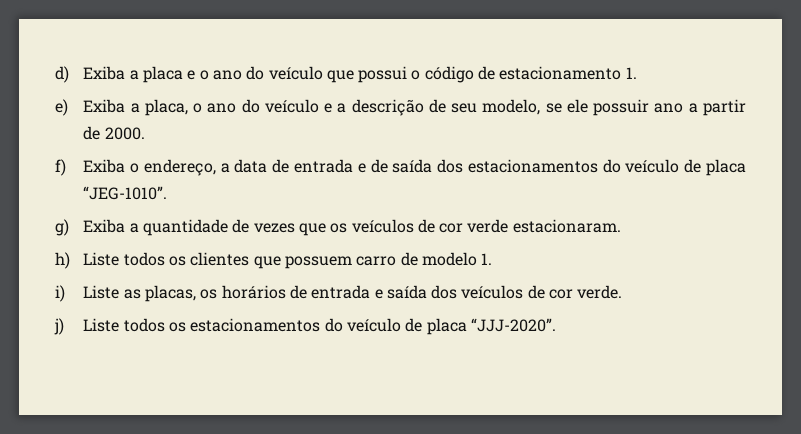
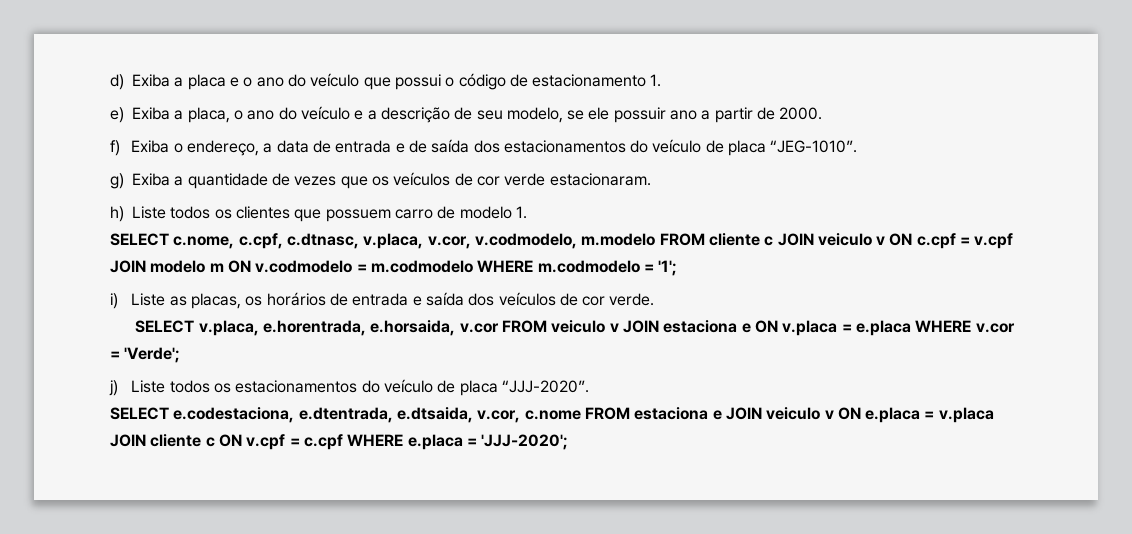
(493, 259) none -> [110,233,1014,249] [110,260,678,276] // SELECT c.nome, c.cpf, c.dtnasc, v.placa, v.cor, v.codmodelo, m.modelo FROM cliente c JOIN veiculo v ON c.cpf = v.cpf JOIN modelo m ON v.codmodelo = m.codmodelo WHERE m.codmodelo = '1';
(623, 292) none -> [135,320,1015,336] [110,347,181,363] // SELECT v.placa, e.horentrada, e.horsaida, v.cor FROM veiculo v JOIN estaciona e ON v.placa = e.placa WHERE v.cor = 'Verde';
(556, 325) none -> [110,407,994,423] [110,434,569,450] // SELECT e.codestaciona, e.dtentrada, e.dtsaida, v.cor, c.nome FROM estaciona e JOIN veiculo v ON e.placa = v.placa JOIN cliente c ON v.cpf = c.cpf WHERE e.placa = 'JJJ-2020';

